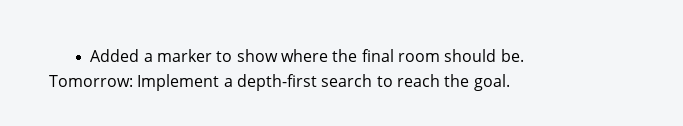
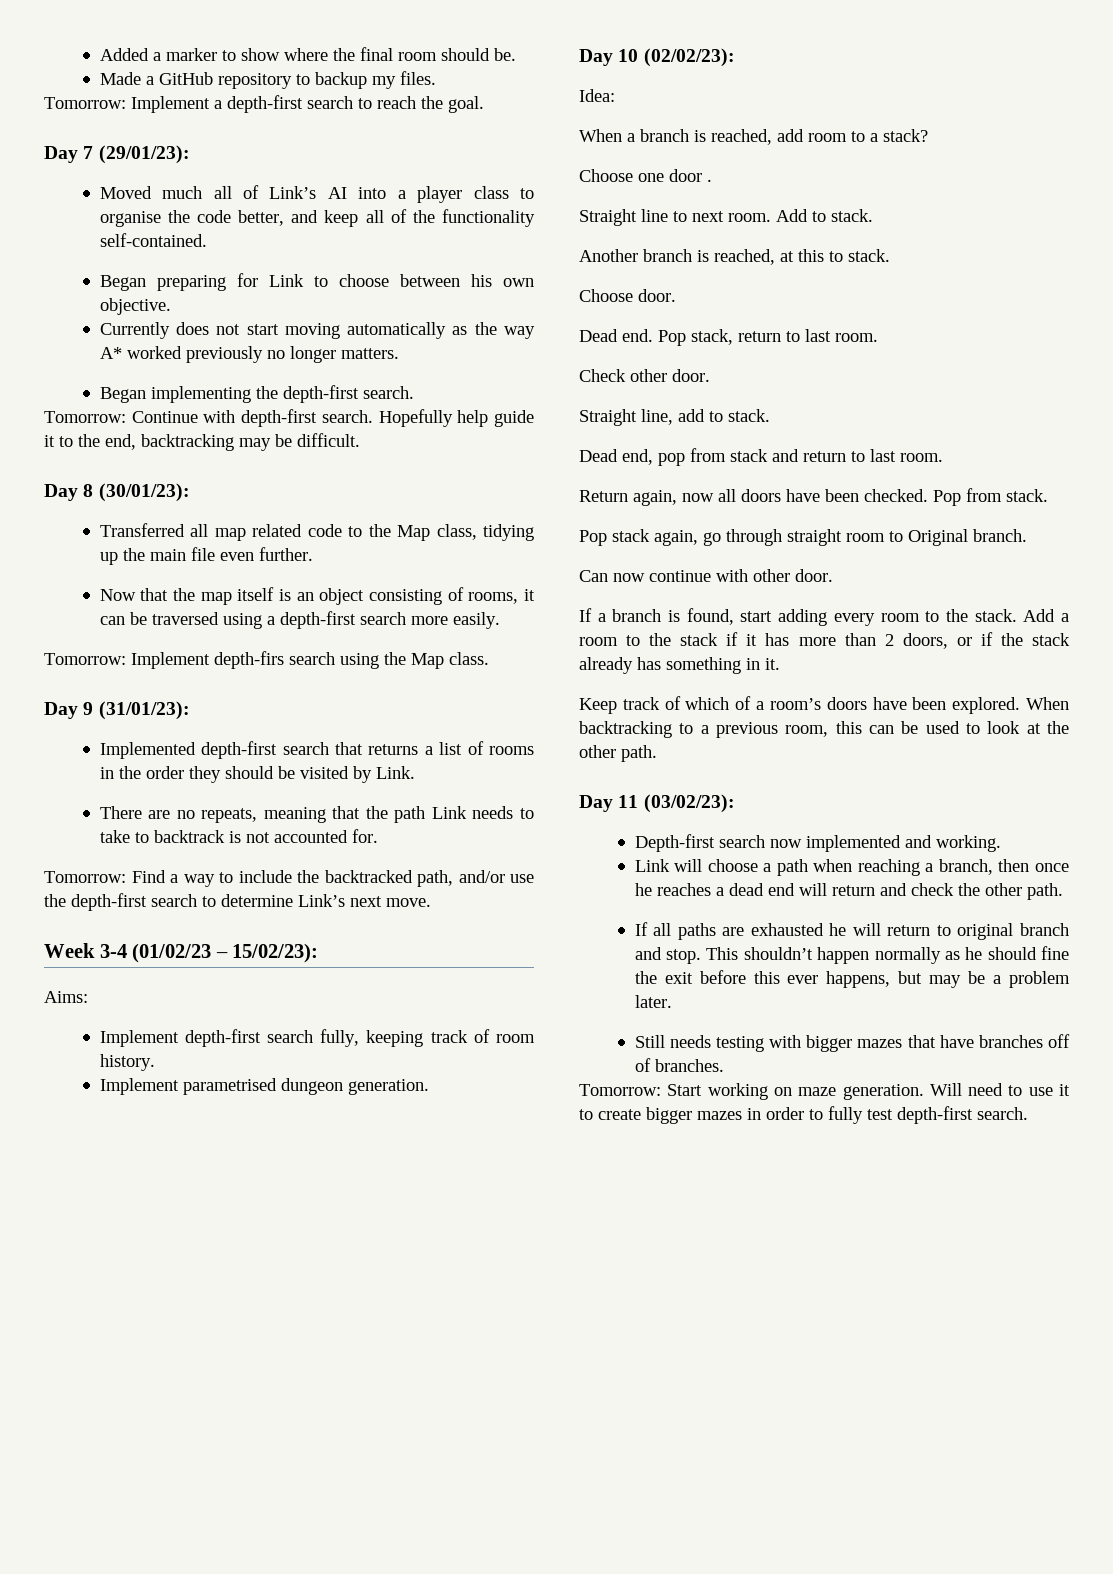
(524, 55) none -> [99,71,436,89] // Made a GitHub repository to backup my files.
(510, 82) none -> [44,145,190,164] [99,185,534,203] [99,209,535,227] [99,233,207,247] [99,273,535,291] [99,298,171,315] [99,322,536,339] [99,346,399,363] [99,385,414,403] [44,409,534,427] [44,433,360,451] [44,483,190,502] [99,523,534,541] [99,547,313,565] [99,587,535,605] [99,611,500,629] [44,651,489,669] [44,701,190,720] [99,741,535,759] [99,766,415,783] [99,806,534,823] [99,829,378,843] [44,870,534,887] [44,893,431,911] [44,943,319,963] [44,991,88,1003] [99,1029,535,1047] [99,1054,155,1071] [99,1078,429,1095] [579,48,735,67] [579,89,615,102] [579,129,928,145] [579,169,712,182] [579,209,873,226] [579,249,890,265] [579,289,676,302] [579,329,878,346] [579,369,710,382] [579,409,770,426] [579,448,943,466] [579,488,1048,506] [579,529,1027,546] [579,569,833,582] [579,608,1069,626] [579,632,1070,649] [579,657,780,674] [579,696,1069,714] [579,721,1069,738] [579,745,657,762] [579,794,735,813] [634,834,1001,852] [634,859,1069,876] [634,883,1063,900] [634,922,1069,940] [634,946,1069,964] [634,970,1070,988] [634,995,672,1008] [634,1034,1070,1052] [634,1058,724,1072] [579,1083,1070,1100] [579,1106,1028,1124] // Day 7 (29/01/23): // Moved much all of Link’s AI into a player class to organise the code better, and keep all of the functionality self-contained. // Began preparing for Link to choose between his own objective. // Currently does not start moving automatically as the way A* worked previously no longer matters. // Began implementing the depth-first search. // Tomorrow: Continue with depth-first search. Hopefully help guide it to the end, backtracking may be difficult. // Day 8 (30/01/23): // Transferred all map related code to the Map class, tidying up the main file even further. // Now that the map itself is an object consisting of rooms, it can be traversed using a depth-first search more easily. // Tomorrow: Implement depth-firs search using the Map class. // Day 9 (31/01/23): // Implemented depth-first search that returns a list of rooms in the order they should be visited by Link. // There are no repeats, meaning that the path Link needs to take to backtrack is not accounted for. // Tomorrow: Find a way to include the backtracked path, and/or use the depth-first search to determine Link’s next move. // Week 3-4 (01/02/23 – 15/02/23): // Aims: // Implement depth-first search fully, keeping track of room history. // Implement parametrised dungeon generation. // Day 10 (02/02/23): // Idea: // When a branch is reached, add room to a stack? // Choose one door . // Straight line to next room. Add to stack. // Another branch is reached, at this to stack. // Choose door. // Dead end. Pop stack, return to last room. // Check other door. // Straight line, add to stack. // Dead end, pop from stack and return to last room. // Return again, now all doors have been checked. Pop from stack. // Pop stack again, go through straight room to Original branch. // Can now continue with other door. // If a branch is found, start adding every room to the stack. Add a room to the stack if it has more than 2 doors, or if the stack already has something in it. // Keep track of which of a room’s doors have been explored. When backtracking to a previous room, this can be used to look at the other path. // Day 11 (03/02/23): // Depth-first search now implemented and working. // Link will choose a path when reaching a branch, then once he reaches a dead end will return and check the other path. // If all paths are exhausted he will return to original branch and stop. This shouldn’t happen normally as he should fine the exit before this ever happens, but may be a problem later. // Still needs testing with bigger mazes that have branches off of branches. // Tomorrow: Start working on maze generation. Will need to use it to create bigger mazes in order to fully test depth-first search.

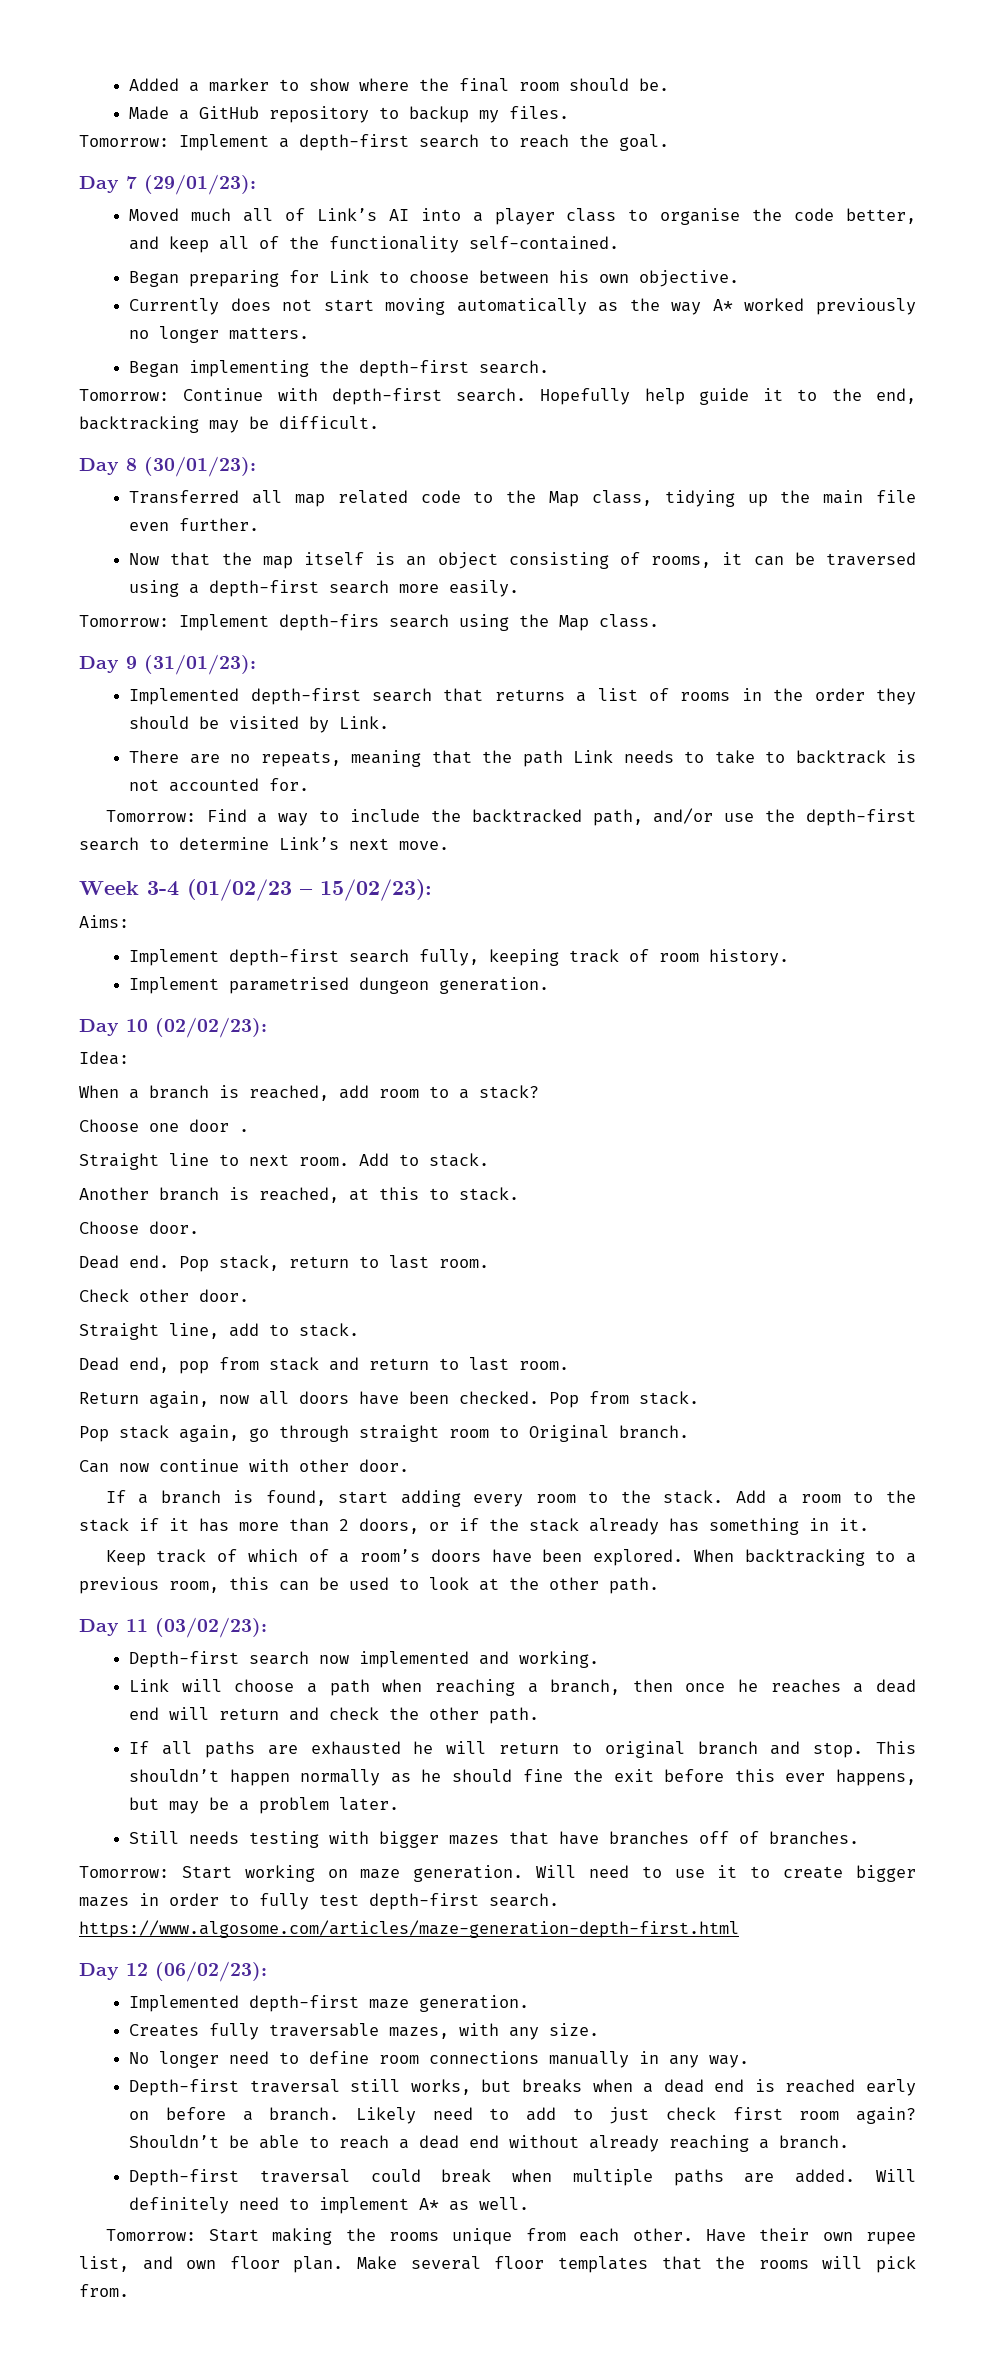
(1028, 1113) none -> [79,1920,739,1938] [79,1961,267,1982] [129,1995,530,2012] [129,2023,600,2040] [129,2051,750,2068] [129,2079,916,2096] [129,2107,916,2124] [129,2135,850,2152] [129,2169,916,2186] [129,2197,530,2214] [105,2228,916,2245] [79,2256,917,2273] [79,2284,129,2297] https://www.algosome.com/articles/maze-generation-depth-first.html // Day 12 (06/02/23): // Implemented depth-first maze generation. // Creates fully traversable mazes, with any size. // No longer need to define room connections manually in any way. // Depth-first traversal still works, but breaks when a dead end is reached early on before a branch. Likely need to add to just check first room again? Shouldn’t be able to reach a dead end without already reaching a branch. // Depth-first traversal could break when multiple paths are added. Will definitely need to implement A* as well. // Tomorrow: Start making the rooms unique from each other. Have their own rupee list, and own floor plan. Make several floor templates that the rooms will pick from.

